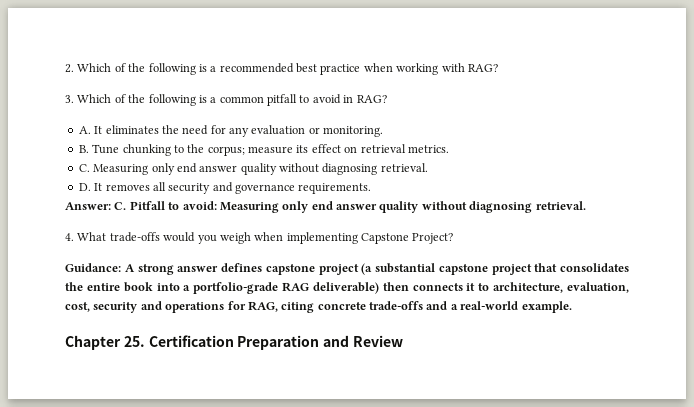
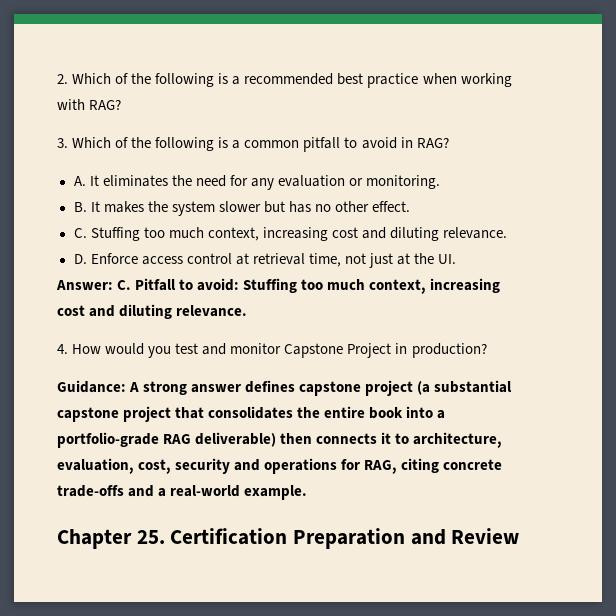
[92,144,449,156] [78,163,428,175] [78,182,372,194] Tune chunking to the corpus; measure its effect on retrieval metrics. // C. Measuring only end answer quality without diagnosing retrieval. // D. It removes all security and governance requirements. -> [90,201,411,216] [73,227,507,241] [73,253,457,268] It makes the system slower but has no other effect. // C. Stuffing too much context, increasing cost and diluting relevance. // D. Enforce access control at retrieval time, not just at the UI.
[219,201,586,213] [65,232,454,244] Measuring only end answer quality without diagnosing retrieval. // 4. What trade-offs would you weigh when implementing Capstone Project? -> [243,278,501,294] [57,304,248,319] [57,343,487,358] Stuffing too much context, increasing cost and diluting relevance. // 4. How would you test and monitor Capstone Project in production?

